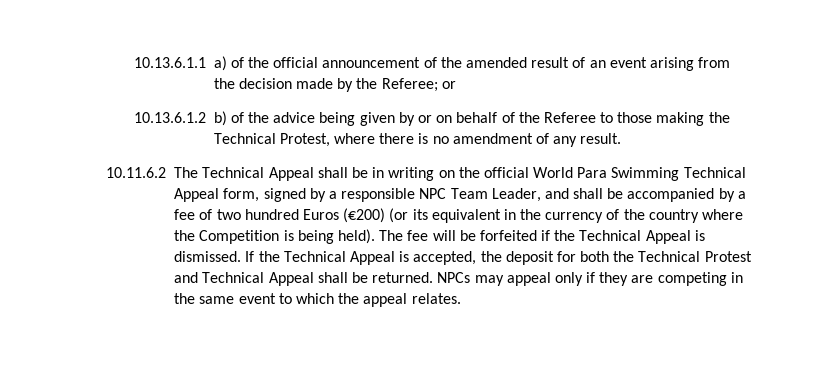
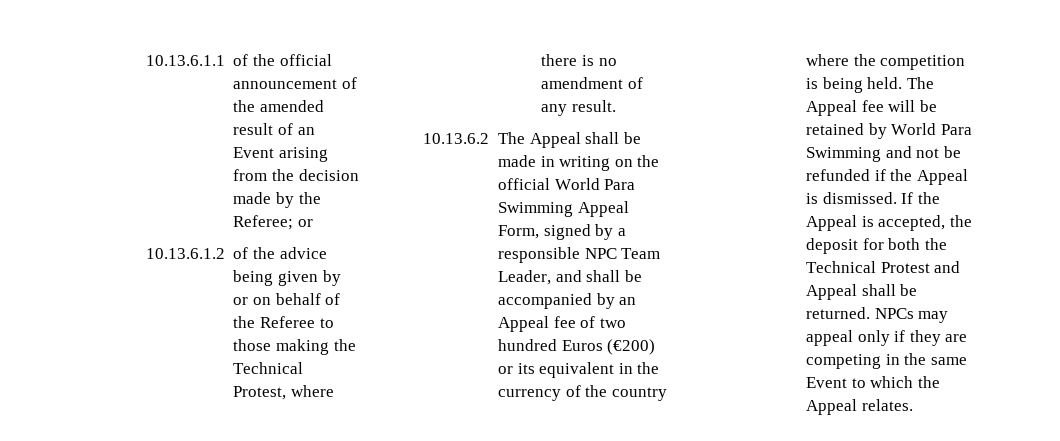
[213,56,227,71] a) -> (225, 60) none
[609,57,647,68] event -> [233,147,275,158] Event
[213,111,227,126] b) -> (225, 253) none
[106,167,368,181] 10.11.6.2 The Technical Appeal shall be -> [423,132,641,148] [497,155,536,167] 10.13.6.2 The Appeal shall be made
[683,167,746,178] [174,188,260,202] Technical Appeal form, -> [577,201,629,217] [497,225,539,239] Appeal Form,
[737,191,746,199] a -> [619,297,637,305] [497,316,549,332] an Appeal
[389,208,409,223] (or -> [497,366,513,374] or
[199,230,280,244] Competition -> [880,55,966,70] competition
[337,229,537,244] held). The fee will be forfeited -> [867,77,934,89] [805,100,937,116] [805,123,972,139] [805,146,961,162] [805,169,870,181] held. The Appeal fee will be retained by World Para Swimming and not be refunded
[579,230,642,241] Technical -> (913, 175) none
[283,251,346,262] Technical -> (940, 198) none
[202,272,265,283] Technical -> (961, 267) none
[238,293,276,304] event -> [805,377,847,388] Event
[363,293,408,307] appeal -> [805,399,857,415] Appeal

